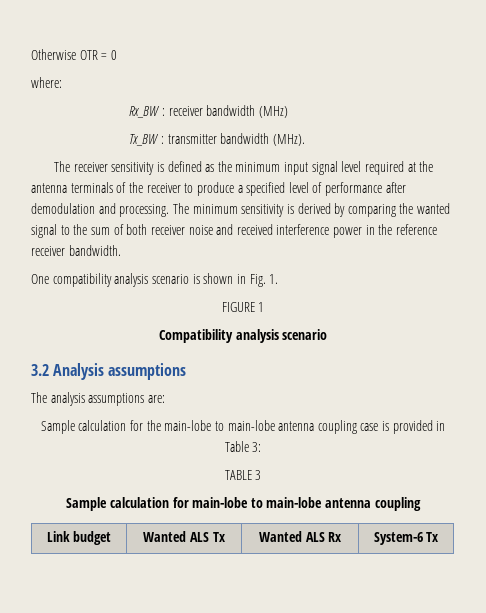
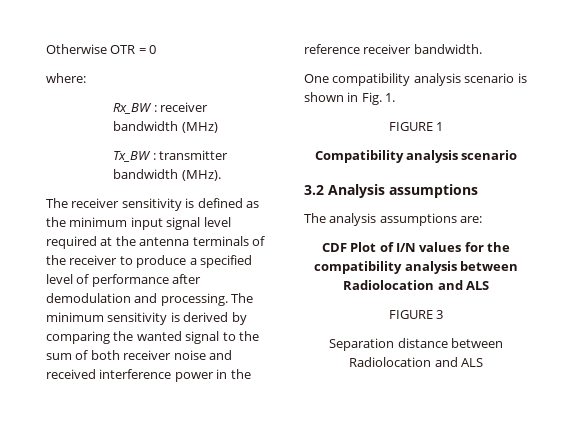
[40,420,446,434] [224,441,262,452] [224,470,262,480] [66,497,421,511] [46,531,112,545] [143,531,225,542] [258,531,342,542] [373,532,439,545] Sample calculation for the main-lobe to main-lobe antenna coupling case is provided in Table 3: // TABLE 3 // Sample calculation for main-lobe to main-lobe antenna coupling // Link budget | Wanted ALS Tx | Wanted ALS Rx | System-6 Tx -> [321,242,511,252] [314,261,518,274] [343,280,489,290] [388,310,444,319] [329,338,503,351] [349,357,483,367] CDF Plot of I/N values for the compatibility analysis between Radiolocation and ALS // FIGURE 3 // Separation distance between Radiolocation and ALS

